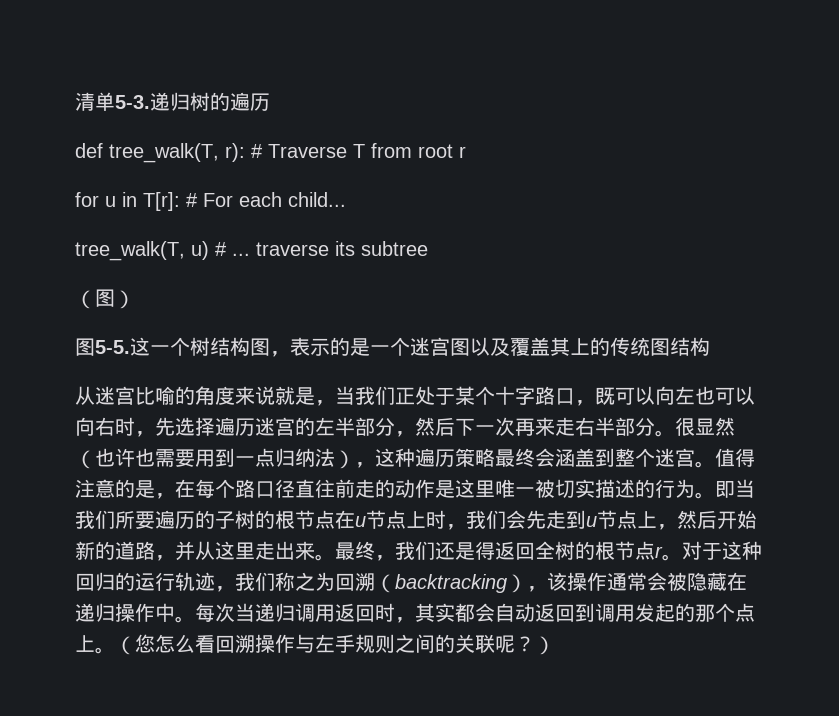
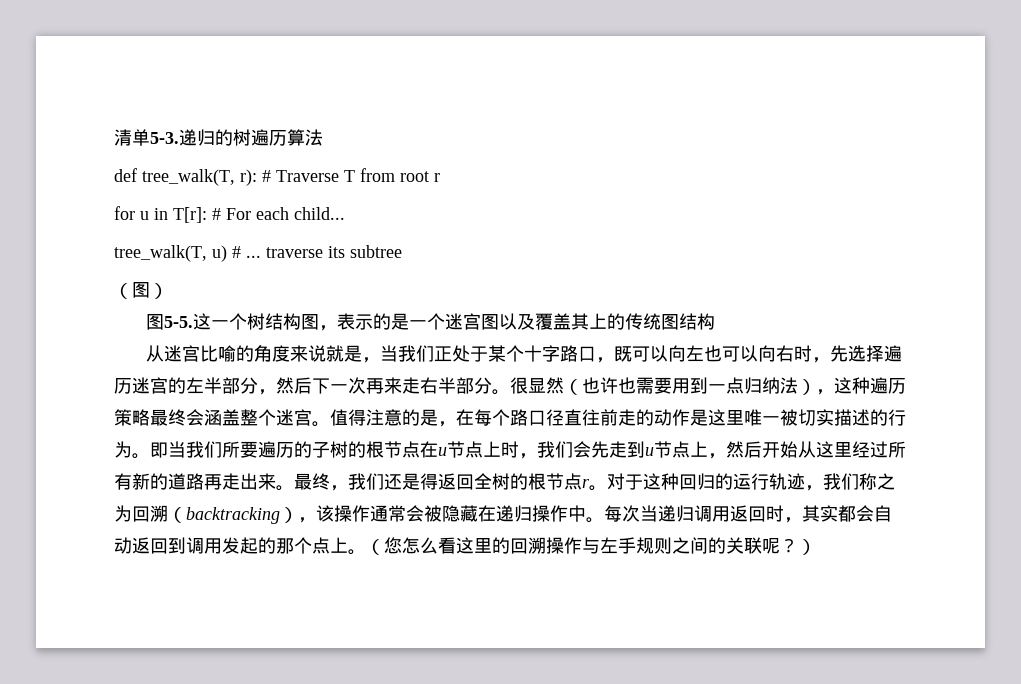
[190,92,270,111] 树的遍历 -> [215,129,323,146] 的树遍历算法
[595,448,615,467] 到 -> (240, 417) none
[75,541,255,561] 新的道路，并从这里 -> [798,441,906,458] [114,473,222,490] 从这里经过所有新的道路再
(215, 644) none -> [456,537,510,554] 这里的

